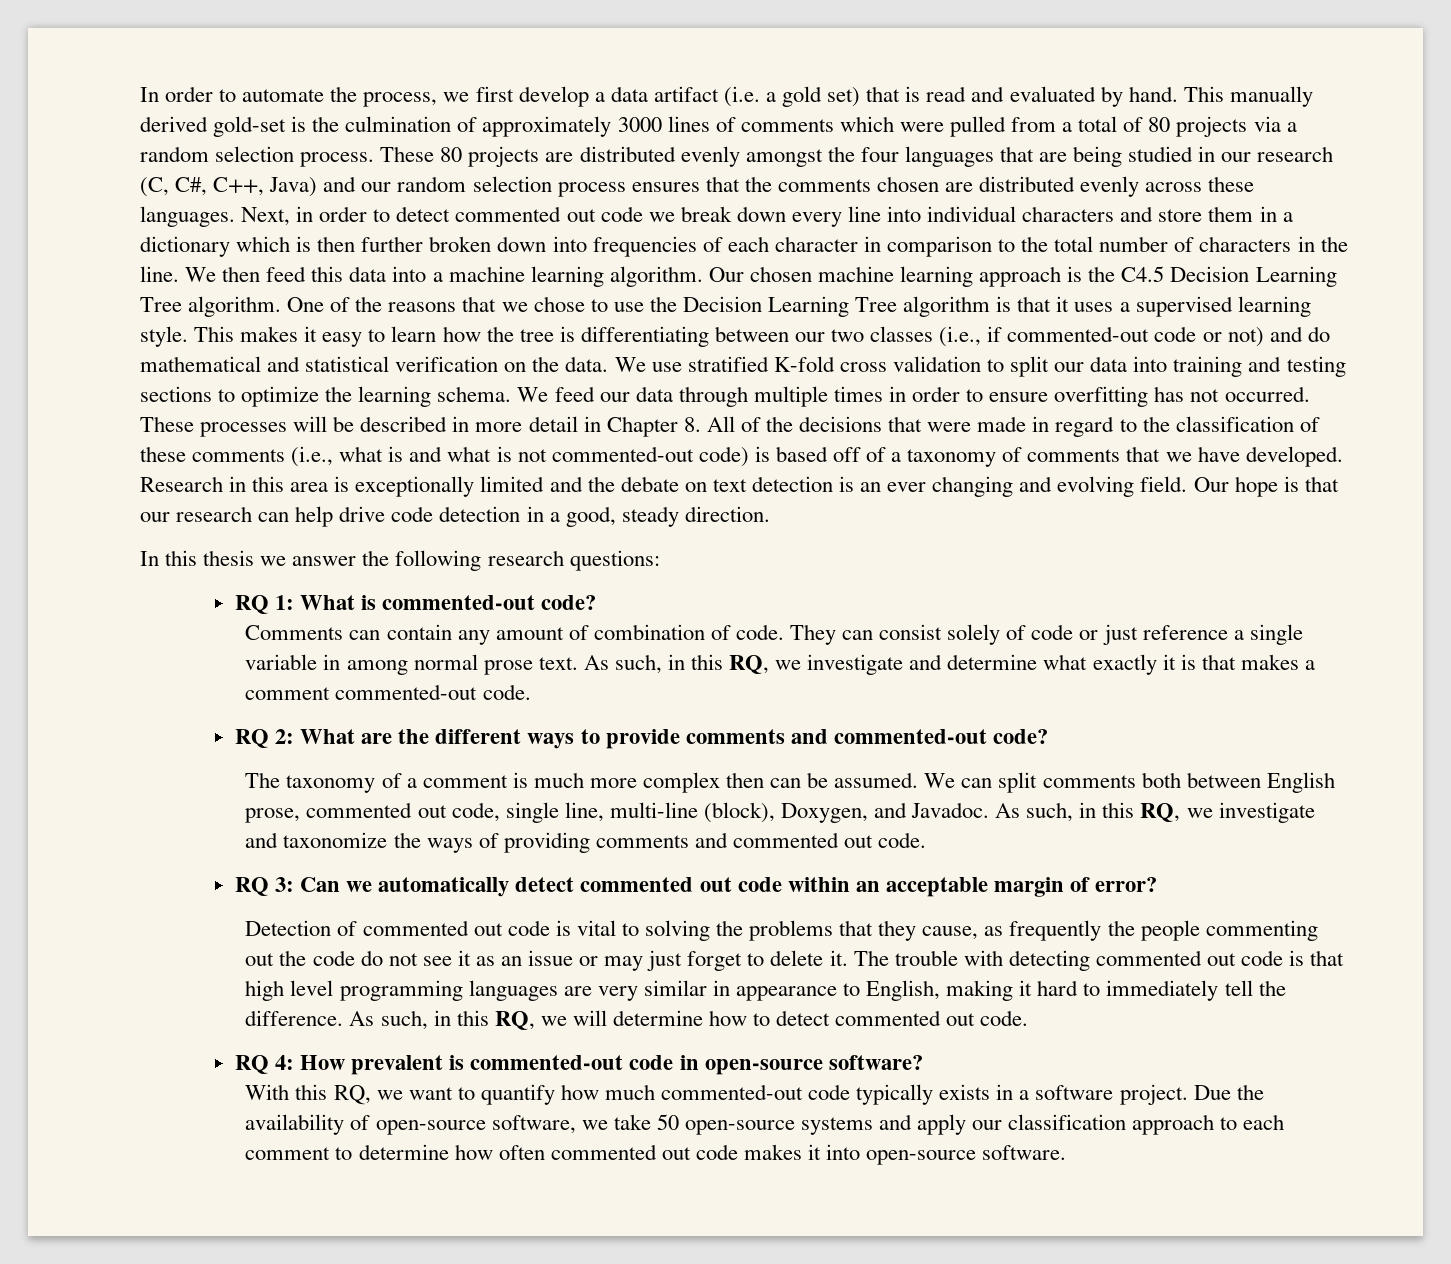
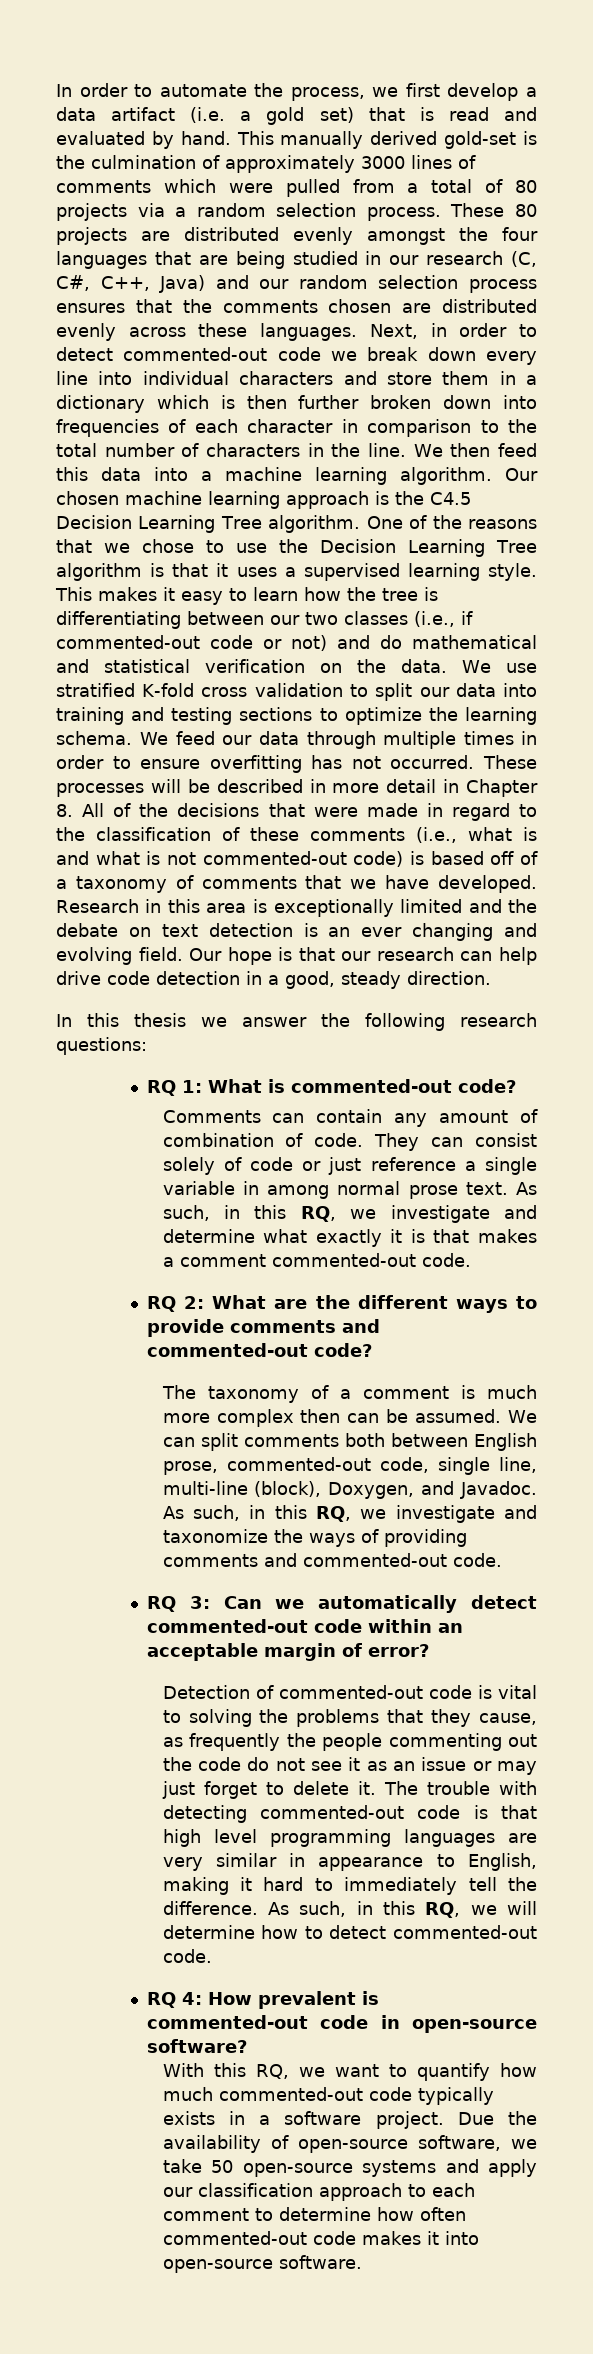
[455,206,596,222] commented out -> [123,347,268,361] commented-out
[306,802,447,818] commented out -> [226,1457,371,1471] commented-out
[732,832,874,848] commented out -> [302,1553,447,1567] commented-out
[580,877,732,892] commented out -> [146,1619,308,1633] commented-out
[362,920,503,936] commented out -> [278,1685,423,1699] commented-out
[1095,950,1237,966] commented out -> [259,1805,404,1819] commented-out
[835,1010,976,1026] commented out -> [393,1925,537,1939] commented-out
[550,1144,691,1160] commented out -> [162,2231,307,2245] commented-out

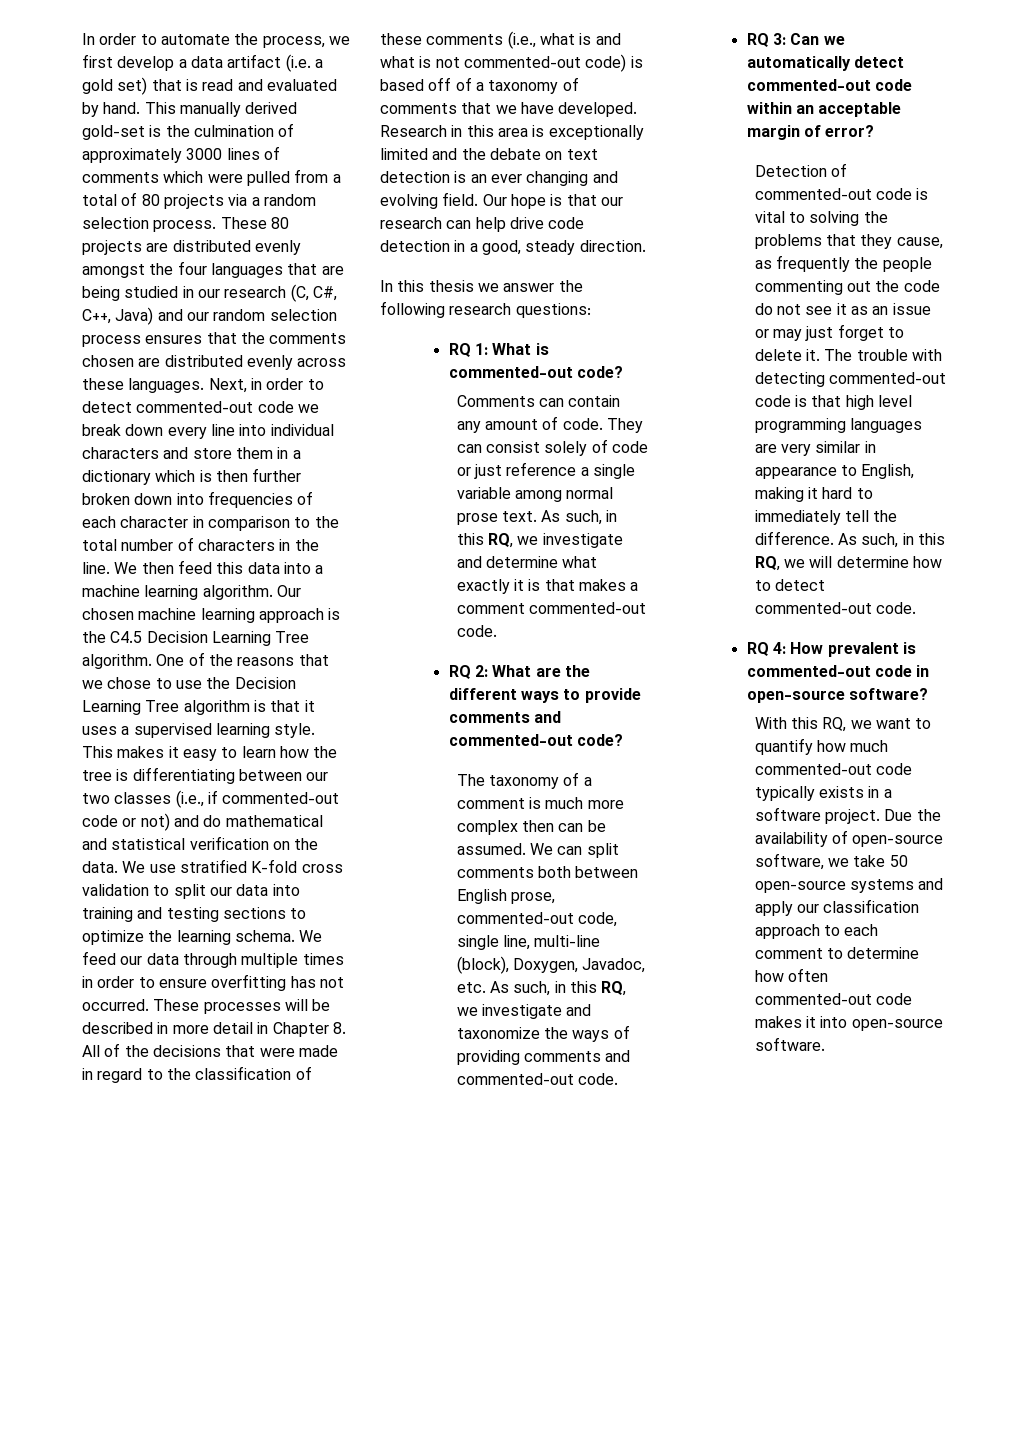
[162,1133,304,1147] combination of -> (559, 423) none
[242,1181,259,1195] in -> (511, 493) none
[421,1481,537,1499] and Javadoc. -> [582,958,646,973] [456,982,486,993] Javadoc, etc.

